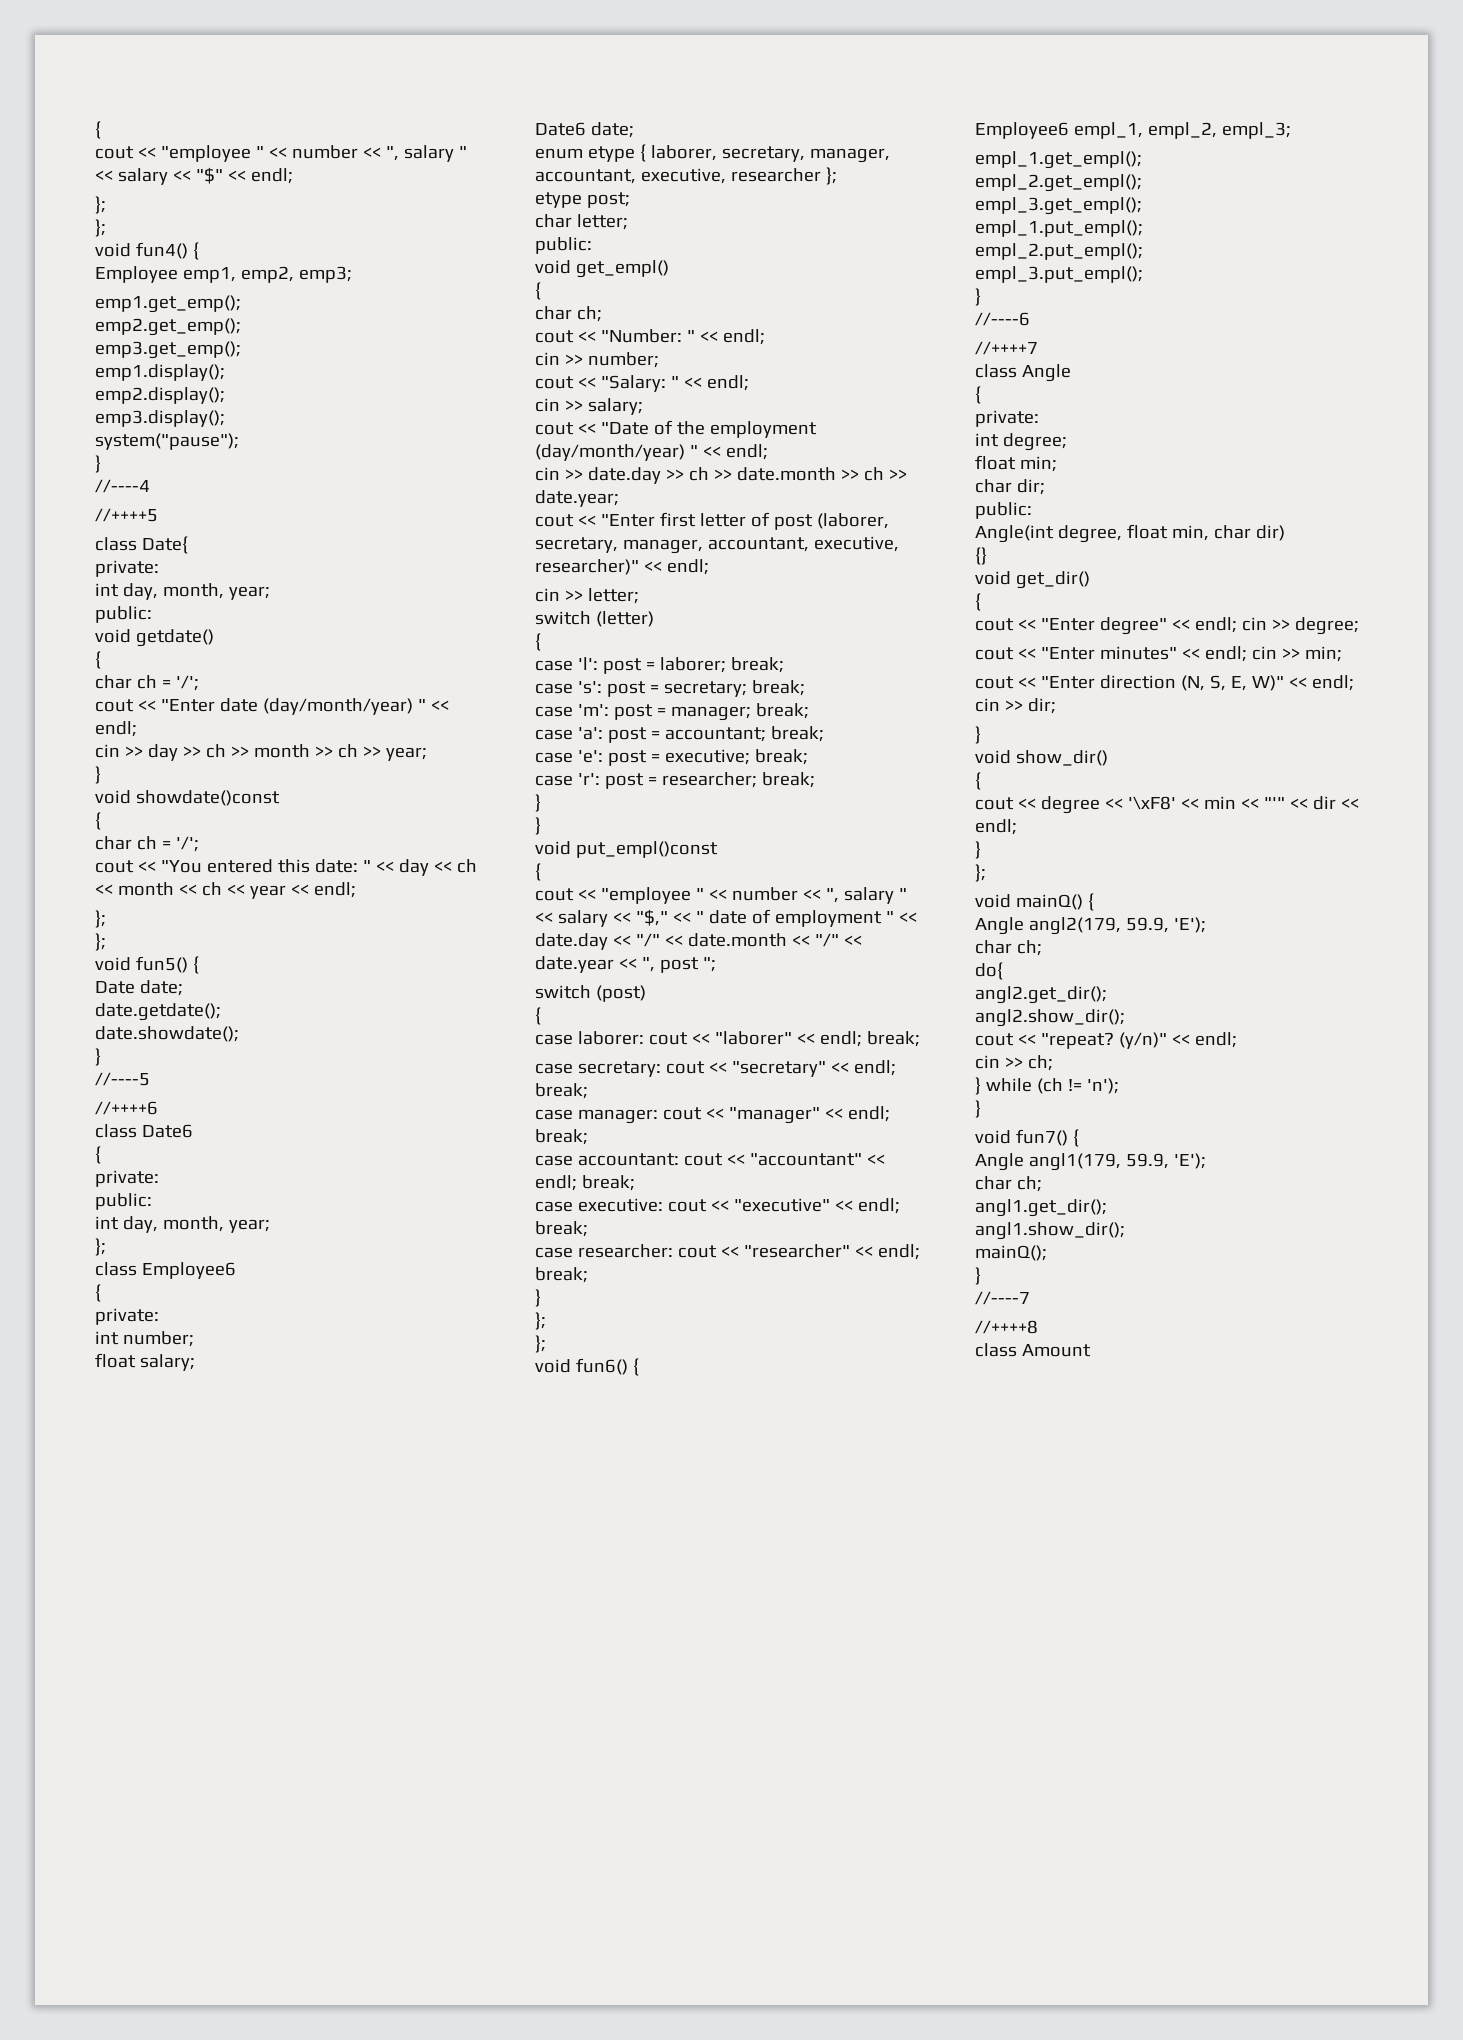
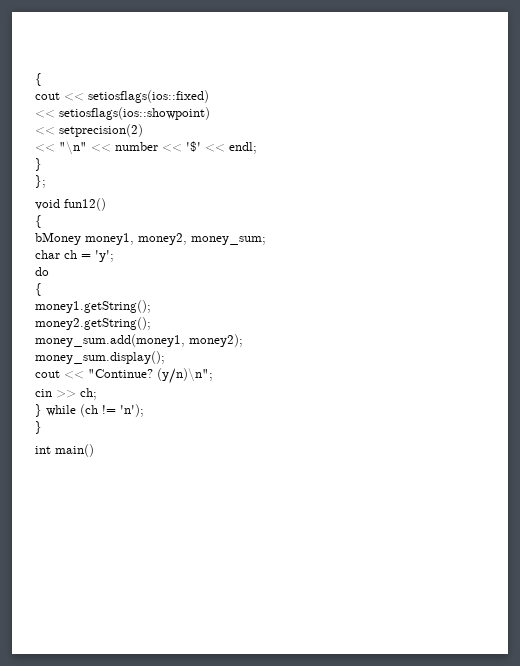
[95,121,101,139] [95,145,467,162] [95,167,293,185] [95,196,106,214] [95,219,106,237] [95,242,199,260] [95,266,352,283] [95,295,241,313] [95,318,241,336] [95,341,241,359] [95,364,225,381] [95,387,225,404] [95,410,225,427] [95,433,239,450] [95,455,101,473] [95,479,150,493] [95,508,158,522] [95,536,188,554] [95,560,159,577] [95,583,270,600] [95,606,152,623] [95,629,214,647] [95,651,101,669] [95,675,199,691] [95,698,449,715] [95,721,137,737] [95,744,427,761] [95,766,101,784] [95,790,280,806] [95,812,101,830] [95,836,199,852] [95,859,477,876] [95,882,356,899] [95,910,106,928] [95,933,106,951] [95,956,199,974] [95,980,183,996] [95,1003,221,1021] [95,1026,239,1042] [95,1048,101,1066] [95,1072,150,1086] [95,1101,158,1115] [95,1124,193,1138] [95,1146,101,1164] [95,1170,159,1187] [95,1193,152,1210] [95,1216,270,1233] [95,1238,106,1256] [95,1262,236,1279] [95,1284,101,1302] [95,1308,159,1325] [95,1331,194,1347] [95,1353,195,1371] [535,122,634,138] [535,144,890,163] [535,167,837,185] [535,192,630,208] [535,214,628,230] [535,237,592,254] [535,260,669,278] [535,282,541,300] [535,306,602,322] [535,329,765,345] [535,352,659,368] [535,375,749,392] [535,398,643,415] [535,420,817,438] [535,444,768,461] [535,467,907,484] [535,490,619,507] [535,512,889,530] [535,536,899,554] [535,559,709,575] [535,588,639,604] [535,611,654,627] [535,633,541,651] [535,657,784,674] [535,680,805,697] [535,703,809,721] [535,726,824,743] [535,749,808,766] [535,772,815,789] [535,794,541,812] [535,817,541,835] [535,841,718,858] [535,863,541,881] [535,887,907,904] [535,909,917,927] [535,933,862,950] [535,956,716,973] [535,985,646,1002] [535,1007,541,1025] [535,1031,920,1047] [535,1060,896,1077] [535,1083,588,1099] [535,1106,890,1124] [535,1129,588,1145] [535,1153,885,1166] [535,1175,635,1191] [535,1198,900,1214] [535,1221,588,1237] [535,1244,920,1260] [535,1267,588,1283] [535,1289,541,1307] [535,1312,546,1330] [535,1335,546,1353] [535,1358,639,1376] [975,122,1291,139] [975,151,1142,169] [975,174,1142,192] [975,197,1142,215] [975,220,1143,237] [975,243,1143,260] [975,266,1143,283] [975,288,981,306] [975,312,1030,326] [975,341,1038,355] [975,364,1071,382] [975,386,981,404] [975,410,1039,427] [975,433,1067,451] [975,455,1057,472] [975,479,1045,495] [975,502,1032,519] [975,524,1285,543] [975,547,987,565] [975,571,1090,589] [975,593,981,611] [975,617,1359,635] [975,646,1342,662] [975,675,1354,691] [975,698,1056,714] [975,726,981,744] [975,750,1108,766] [975,772,981,790] [975,796,1336,814] { // cout << "employee " << number << ", salary " << salary << "$" << endl; // }; // }; // void fun4() { // Employee emp1, emp2, emp3; // emp1.get_emp(); // emp2.get_emp(); // emp3.get_emp(); // emp1.display(); // emp2.display(); // emp3.display(); // system("pause"); // } // //----4 // //++++5 // class Date{ // private: // int day, month, year; // public: // void getdate() // { // char ch = '/'; // cout << "Enter date (day/month/year) " << endl; // cin >> day >> ch >> month >> ch >> year; // } // void showdate()const // { // char ch = '/'; // cout << "You entered this date: " << day << ch << month << ch << year << endl; // }; // }; // void fun5() { // Date date; // date.getdate(); // date.showdate(); // } // //----5 // //++++6 // class Date6 // { // private: // public: // int day, month, year; // }; // class Employee6 // { // private: // int number; // float salary; // Date6 date; // enum etype { laborer, secretary, manager, accountant, executive, researcher }; // etype post; // char letter; // public: // void get_empl() // { // char ch; // cout << "Number: " << endl; // cin >> number; // cout << "Salary: " << endl; // cin >> salary; // cout << "Date of the employment (day/month/year) " << endl; // cin >> date.day >> ch >> date.month >> ch >> date.year; // cout << "Enter first letter of post (laborer, secretary, manager, accountant, executive, researcher)" << endl; // cin >> letter; // switch (letter) // { // case 'l': post = laborer; break; // case 's': post = secretary; break; // case 'm': post = manager; break; // case 'a': post = accountant; break; // case 'e': post = executive; break; // case 'r': post = researcher; break; // } // } // void put_empl()const // { // cout << "employee " << number << ", salary " << salary << "$," << " date of employment " << date.day << "/" << date.month << "/" << date.year << ", post "; // switch (post) // { // case laborer: cout << "laborer" << endl; break; // case secretary: cout << "secretary" << endl; break; // case manager: cout << "manager" << endl; break; // case accountant: cout << "accountant" << endl; break; // case executive: cout << "executive" << endl; break; // case researcher: cout << "researcher" << endl; break; // } // }; // }; // void fun6() { // Employee6 empl_1, empl_2, empl_3; // empl_1.get_empl(); // empl_2.get_empl(); // empl_3.get_empl(); // empl_1.put_empl(); // empl_2.put_empl(); // empl_3.put_empl(); // } // //----6 // //++++7 // class Angle // { // private: // int degree; // float min; // char dir; // public: // Angle(int degree, float min, char dir) // {} // void get_dir() // { // cout << "Enter degree" << endl; cin >> degree; // cout << "Enter minutes" << endl; cin >> min; // cout << "Enter direction (N, S, E, W)" << endl; cin >> dir; // } // void show_dir() // { // cout << degree << '\xF8' << min << "'" << dir -> [35,73,42,86] [35,90,209,103] [35,107,210,120] [35,124,143,137] [35,141,201,155] { // cout << setiosflags(ios::fixed) // << setiosflags(ios::showpoint) // << setprecision(2) // << "\n" << number << '$'
[1015,893,1094,911] [975,917,1206,935] [975,940,1042,956] [975,962,1003,980] [975,986,1107,1004] [975,1009,1125,1027] [975,1032,1237,1049] mainQ() { // Angle angl2(179, 59.9, 'E'); // char ch; // do{ // angl2.get_dir(); // angl2.show_dir(); // cout << "repeat? (y/n)" << endl; -> [64,198,106,211] [35,215,42,228] [35,232,266,245] [35,250,114,262] [35,267,49,276] [35,283,42,296] [35,300,151,313] [35,317,151,330] [35,334,243,347] [35,351,165,364] [35,368,213,384] fun12() // { // bMoney money1, money2, money_sum; // char ch = 'y'; // do // { // money1.getString(); // money2.getString(); // money_sum.add(money1, money2); // money_sum.display(); // cout << "Continue? (y/n)\n";
[975,1129,1079,1147] [975,1153,1206,1171] [975,1176,1042,1192] [975,1199,1107,1217] [975,1222,1125,1240] [975,1245,1047,1261] [975,1267,981,1285] [975,1291,1030,1305] [975,1320,1038,1334] [975,1343,1091,1357] void fun7() { // Angle angl1(179, 59.9, 'E'); // char ch; // angl1.get_dir(); // angl1.show_dir(); // mainQ(); // } // //----7 // //++++8 // class Amount -> [35,444,94,457] int main()

